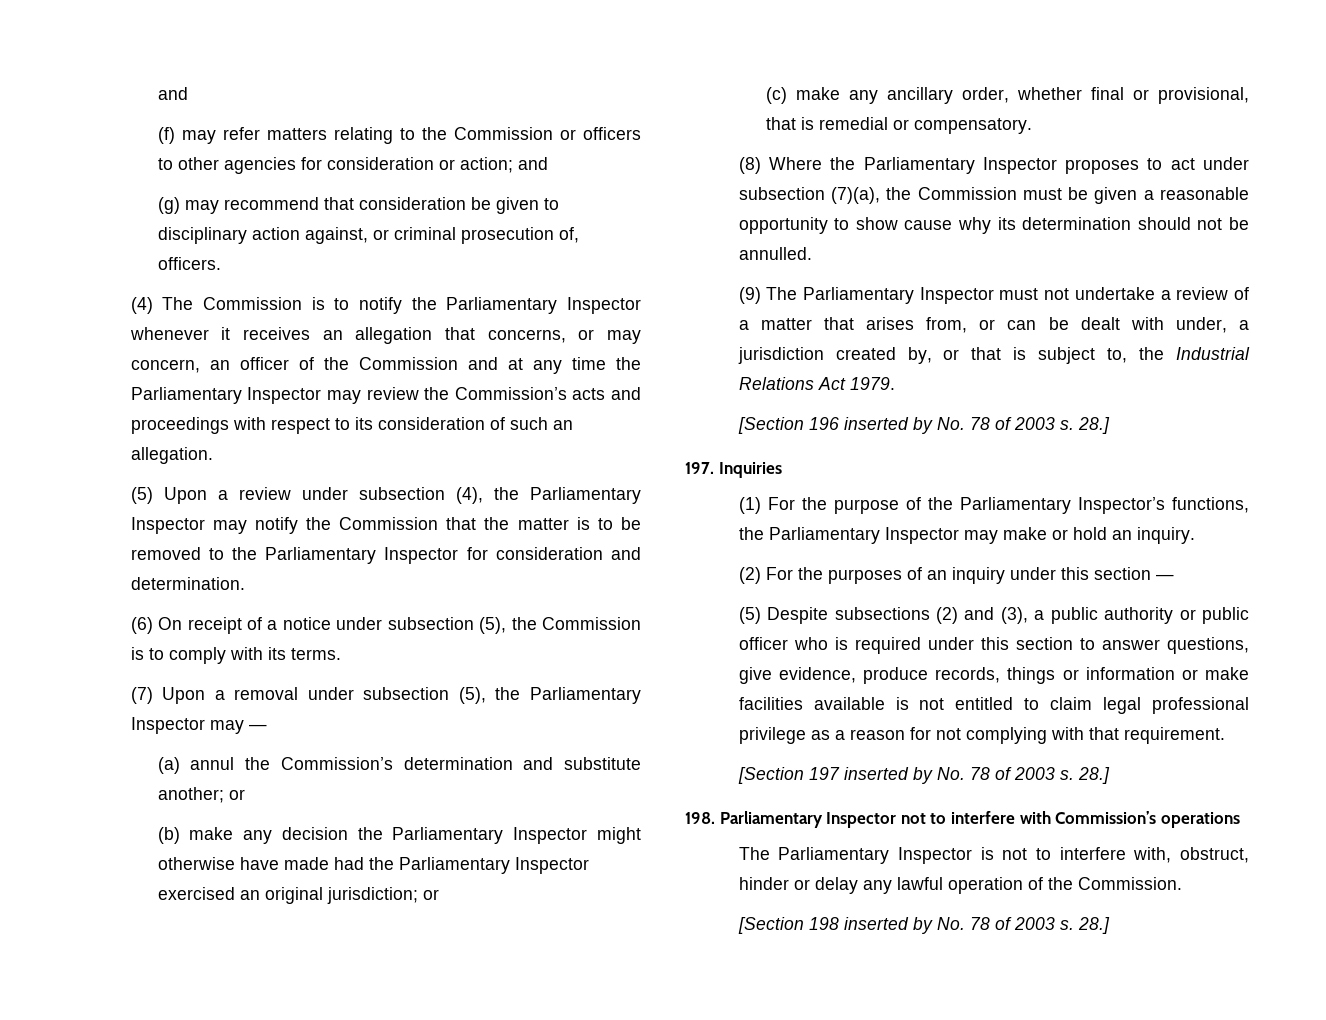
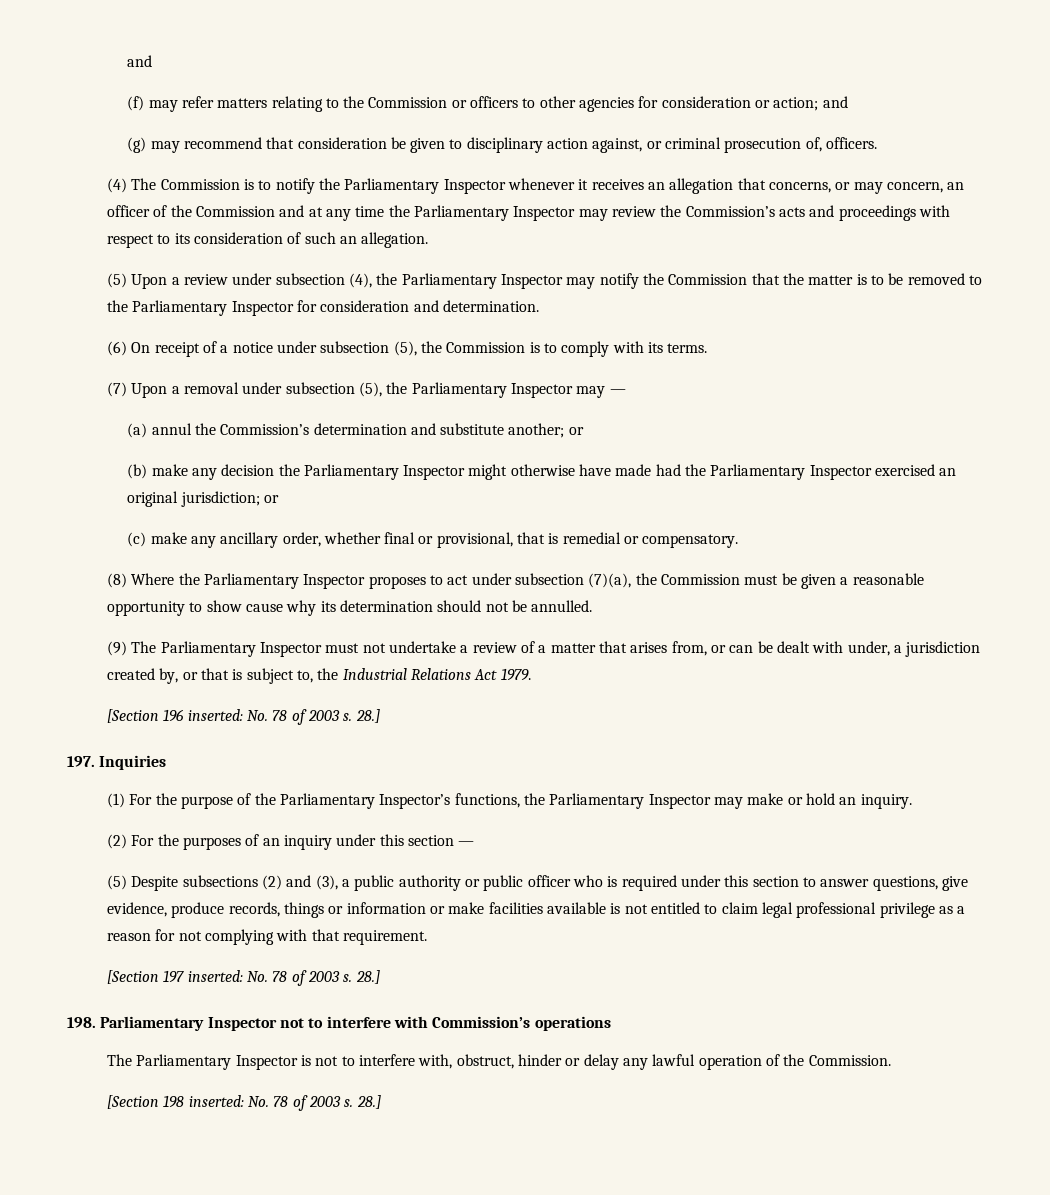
[843,417,933,434] inserted by -> [187,709,243,721] inserted:
[843,767,933,784] inserted by -> [187,970,243,982] inserted:
[843,917,933,934] inserted by -> [188,1095,244,1107] inserted:

